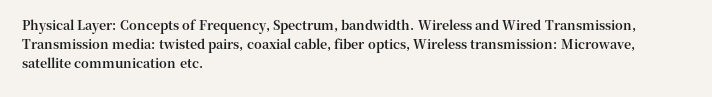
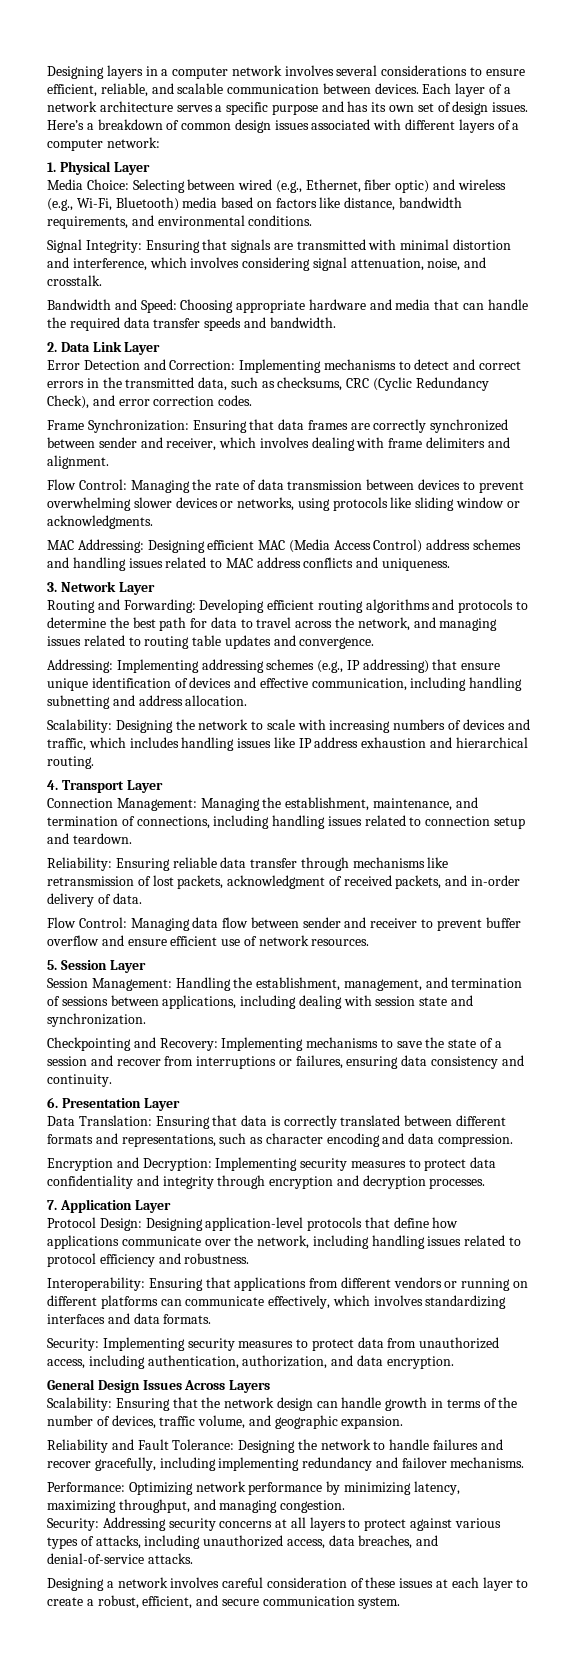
[22,19,636,34] [22,38,635,53] [22,57,203,68] Physical Layer: Concepts of Frequency, Spectrum, bandwidth. Wireless and Wired Transmission, Transmission media: twisted pairs, coaxial cable, fiber optics, Wireless transmission: Microwave, satellite communication etc. -> [47,65,525,79] [47,83,511,97] [47,101,529,115] [47,119,520,133] [47,137,160,151] [47,161,150,175] [47,179,506,193] [47,197,463,211] [47,215,313,229] [47,239,512,253] [47,257,487,271] [47,275,102,286] [47,299,528,313] [47,317,336,331] [47,341,161,355] [47,359,522,373] [47,377,489,391] [47,395,253,409] [47,419,509,433] [47,437,510,451] [47,455,109,469] [47,479,524,493] [47,497,520,511] [47,515,153,529] [47,539,522,553] [47,557,451,571] [47,581,155,595] [47,599,529,613] [47,617,498,631] [47,635,375,649] [47,659,501,673] [47,677,523,691] [47,695,248,709] [47,719,530,733] [47,737,528,751] [47,756,94,769] [47,780,163,793] [47,797,478,811] [47,815,526,829] [47,833,132,844] [47,857,449,871] [47,875,521,889] [47,893,142,907] [47,917,521,931] [47,935,370,946] [47,960,146,973] [47,977,523,991] [47,995,474,1009] [47,1013,146,1027] [47,1037,502,1051] [47,1055,524,1069] [47,1074,112,1087] [47,1097,180,1111] [47,1115,507,1129] [47,1133,514,1147] [47,1157,497,1171] [47,1175,486,1189] [47,1199,171,1213] [47,1217,459,1231] [47,1235,522,1249] [47,1253,250,1267] [47,1277,529,1291] [47,1295,507,1309] [47,1313,212,1324] [47,1337,500,1351] [47,1355,454,1369] [47,1379,271,1393] [47,1397,518,1411] [47,1415,404,1429] [47,1439,503,1453] [47,1457,525,1471] [47,1481,460,1495] [47,1499,346,1513] [47,1517,501,1531] [47,1535,439,1549] [47,1553,193,1564] [47,1577,529,1591] [47,1595,401,1609] Designing layers in a computer network involves several considerations to ensure efficient, reliable, and scalable communication between devices. Each layer of a network architecture serves a specific purpose and has its own set of design issues. Here’s a breakdown of common design issues associated with different layers of a computer network: // 1. Physical Layer // Media Choice: Selecting between wired (e.g., Ethernet, fiber optic) and wireless (e.g., Wi-Fi, Bluetooth) media based on factors like distance, bandwidth requirements, and environmental conditions. // Signal Integrity: Ensuring that signals are transmitted with minimal distortion and interference, which involves considering signal attenuation, noise, and crosstalk. // Bandwidth and Speed: Choosing appropriate hardware and media that can handle the required data transfer speeds and bandwidth. // 2. Data Link Layer // Error Detection and Correction: Implementing mechanisms to detect and correct errors in the transmitted data, such as checksums, CRC (Cyclic Redundancy Check), and error correction codes. // Frame Synchronization: Ensuring that data frames are correctly synchronized between sender and receiver, which involves dealing with frame delimiters and alignment. // Flow Control: Managing the rate of data transmission between devices to prevent overwhelming slower devices or networks, using protocols like sliding window or acknowledgments. // MAC Addressing: Designing efficient MAC (Media Access Control) address schemes and handling issues related to MAC address conflicts and uniqueness. // 3. Network Layer // Routing and Forwarding: Developing efficient routing algorithms and protocols to determine the best path for data to travel across the network, and managing issues related to routing table updates and convergence. // Addressing: Implementing addressing schemes (e.g., IP addressing) that ensure unique identification of devices and effective communication, including handling subnetting and address allocation. // Scalability: Designing the network to scale with increasing numbers of devices and traffic, which includes handling issues like IP address exhaustion and hierarchical routing. // 4. Transport Layer // Connection Management: Managing the establishment, maintenance, and termination of connections, including handling issues related to connection setup and teardown. // Reliability: Ensuring reliable data transfer through mechanisms like retransmission of lost packets, acknowledgment of received packets, and in-order delivery of data. // Flow Control: Managing data flow between sender and receiver to prevent buffer overflow and ensure efficient use of network resources. // 5. Session Layer // Session Management: Handling the establishment, management, and termination of sessions between applications, including dealing with session state and synchronization. // Checkpointing and Recovery: Implementing mechanisms to save the state of a session and recover from interruptions or failures, ensuring data consistency and continuity. // 6. Presentation Layer // Data Translation: Ensuring that data is correctly translated between different formats and representations, such as character encoding and data compression. // Encryption and Decryption: Implementing security measures to protect data confidentiality and integrity through encryption and decryption processes. // 7. Application Layer // Protocol Design: Designing application-level protocols that define how applications communicate over the network, including handling issues related to protocol efficiency and robustness. // Interoperability: Ensuring that applications from different vendors or running on different platforms can communicate effectively, which involves standardizing interfaces and data formats. // Security: Implementing security measures to protect data from unauthorized access, including authentication, authorization, and data encryption. // General Design Issues Across Layers // Scalability: Ensuring that the network design can handle growth in terms of the number of devices, traffic volume, and geographic expansion. // Reliability and Fault Tolerance: Designing the network to handle failures and recover gracefully, including implementing redundancy and failover mechanisms. // Performance: Optimizing network performance by minimizing latency, maximizing throughput, and managing congestion. // Security: Addressing security concerns at all layers to protect against various types of attacks, including unauthorized access, data breaches, and denial-of-service attacks. // Designing a network involves careful consideration of these issues at each layer to create a robust, efficient, and secure communication system.

